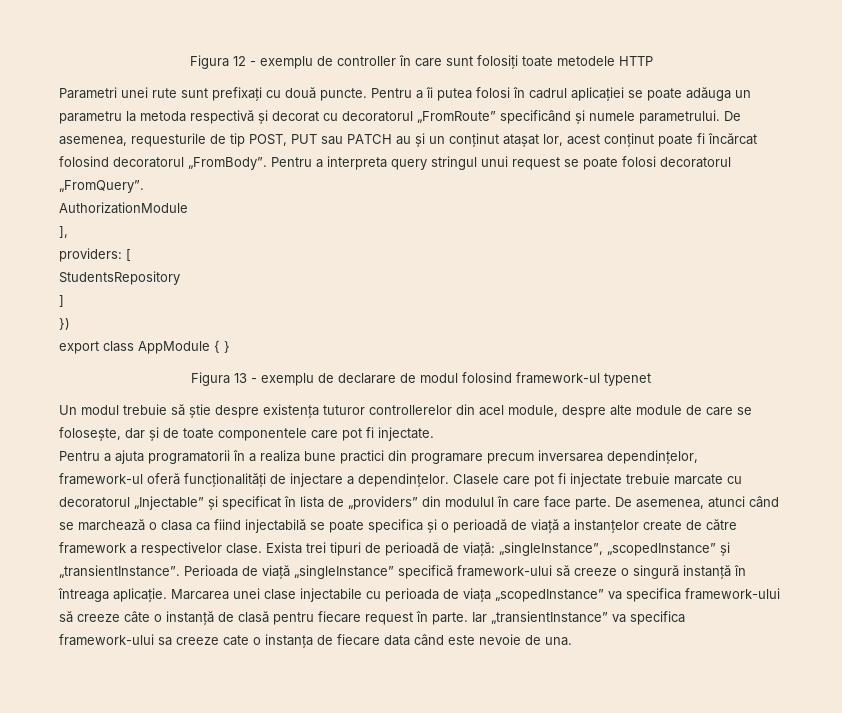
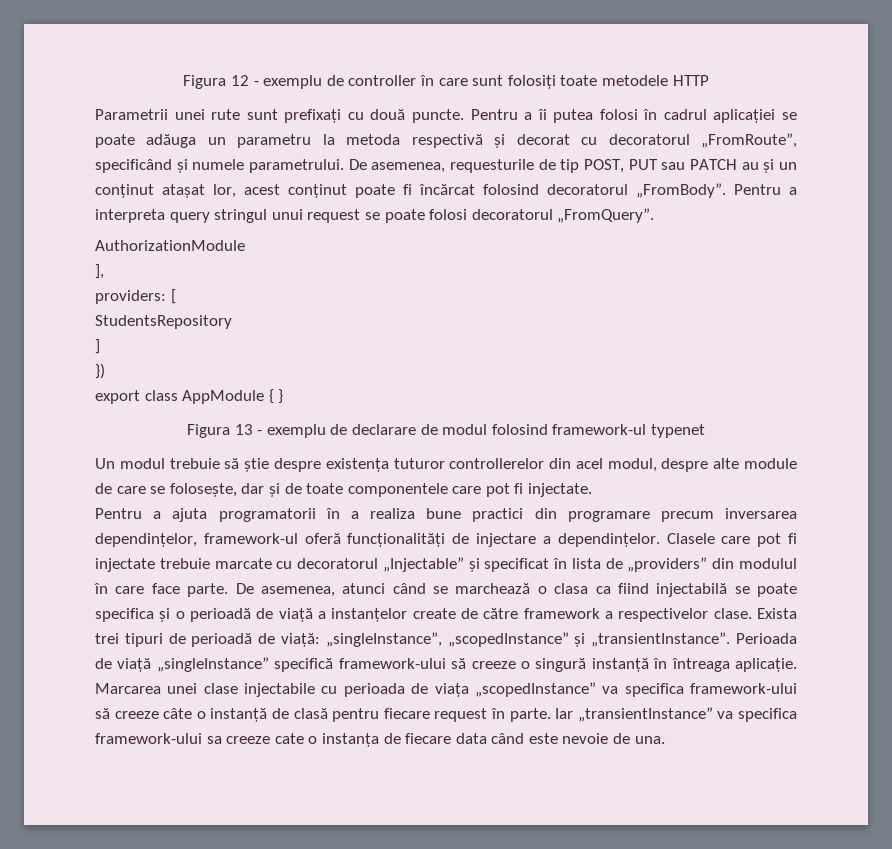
[59,87,117,99] Parametri -> [95,109,168,120] Parametrii
[417,111,496,123] „FromRoute” -> [701,133,797,148] „FromRoute”,
[508,405,558,417] module, -> [607,458,657,472] modul,

